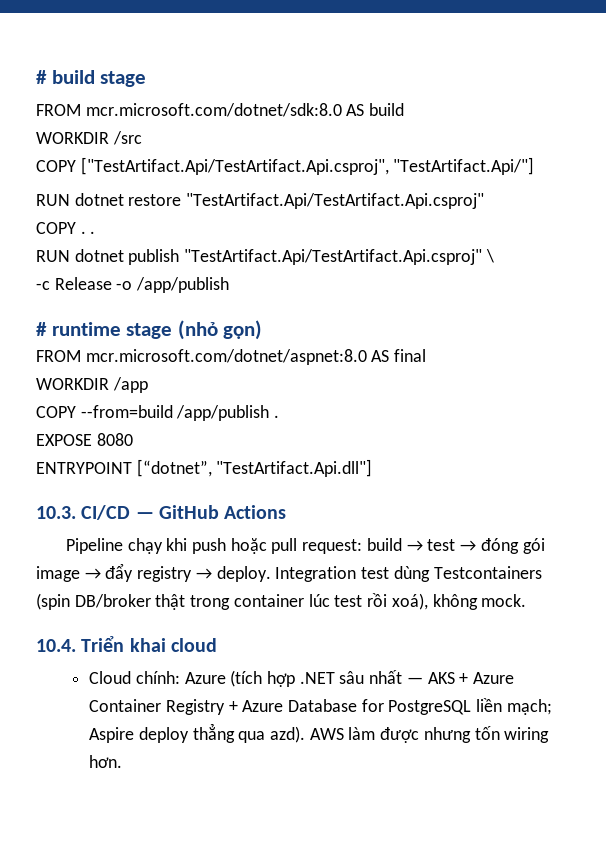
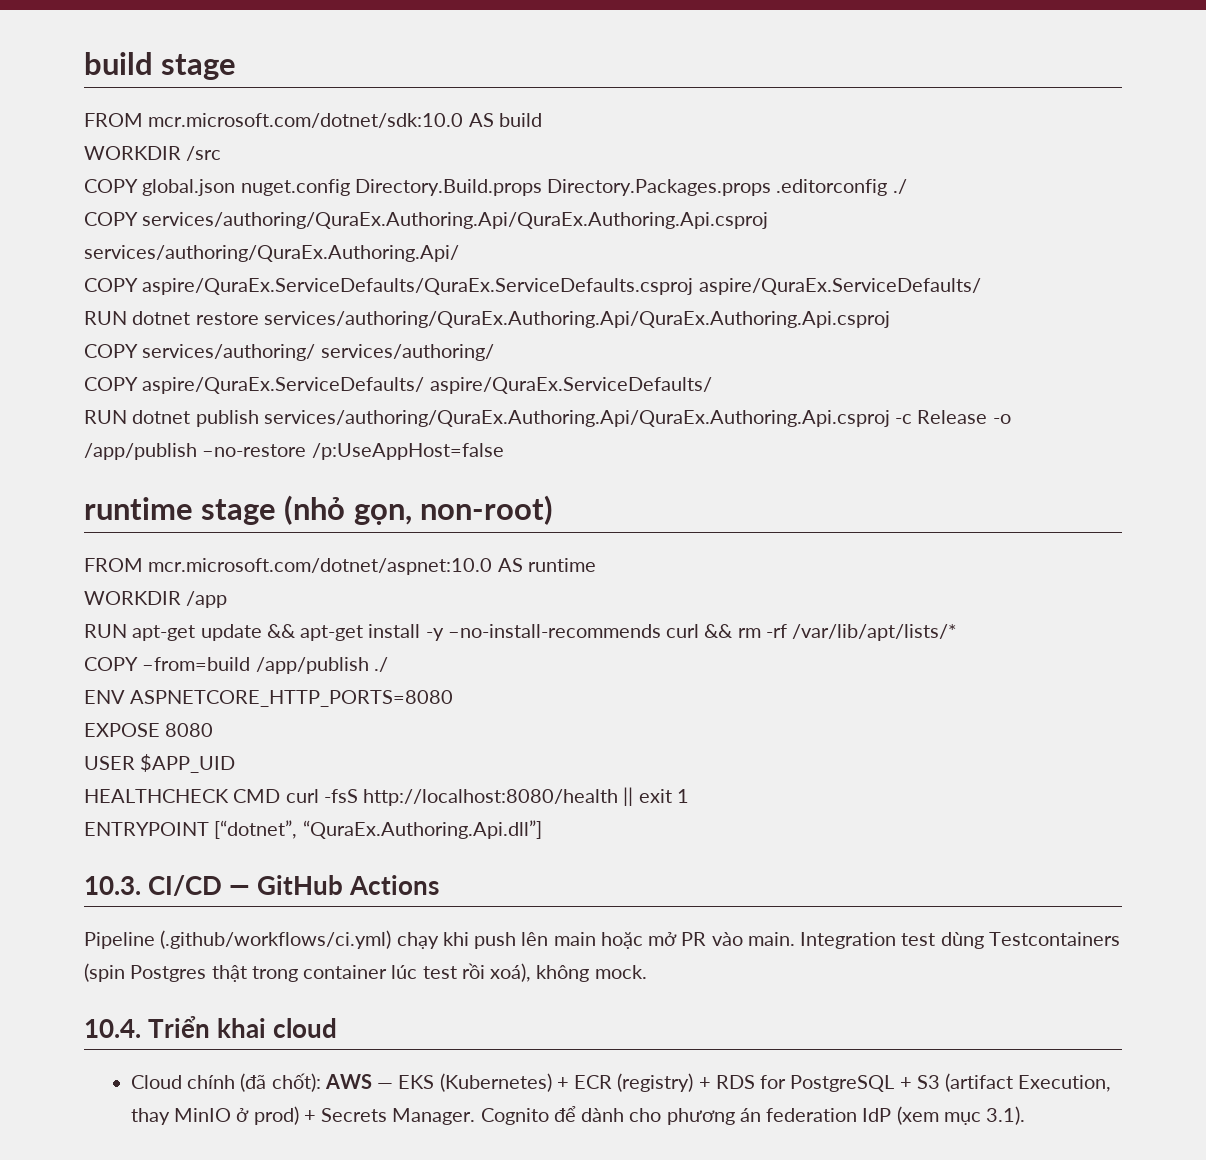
[36,70,47,84] # -> (84, 63) none
[85,103,342,117] mcr.microsoft.com/dotnet/sdk:8.0 -> [148,113,464,128] mcr.microsoft.com/dotnet/sdk:10.0
[80,157,535,175] ["TestArtifact.Api/TestArtifact.Api.csproj", "TestArtifact.Api/"] -> [142,179,907,196] [84,212,769,229] [84,245,459,262] [84,278,981,295] global.json nuget.config Directory.Build.props Directory.Packages.props .editorconfig ./ // COPY services/authoring/QuraEx.Authoring.Api/QuraEx.Authoring.Api.csproj services/authoring/QuraEx.Authoring.Api/ // COPY aspire/QuraEx.ServiceDefaults/QuraEx.ServiceDefaults.csproj aspire/QuraEx.ServiceDefaults/
[186,193,485,209] [36,222,96,234] "TestArtifact.Api/TestArtifact.Api.csproj" // COPY . . -> [263,311,890,328] [84,344,494,361] [84,377,712,394] services/authoring/QuraEx.Authoring.Api/QuraEx.Authoring.Api.csproj // COPY services/authoring/ services/authoring/ // COPY aspire/QuraEx.ServiceDefaults/ aspire/QuraEx.ServiceDefaults/
[184,249,494,265] "TestArtifact.Api/TestArtifact.Api.csproj" \ // -> [263,410,890,427] services/authoring/QuraEx.Authoring.Api/QuraEx.Authoring.Api.csproj
[36,322,47,336] // # -> [202,443,504,460] –no-restore /p:UseAppHost=false //
[223,320,263,340] [36,349,427,365] gọn) // FROM mcr.microsoft.com/dotnet/aspnet:8.0 AS final -> [353,495,553,525] [84,558,596,575] gọn, non-root) // FROM mcr.microsoft.com/dotnet/aspnet:10.0 AS runtime
[36,405,280,421] [36,433,133,446] COPY --from=build /app/publish . // EXPOSE 8080 -> [84,624,958,641] [84,657,388,674] [84,690,454,707] [84,723,214,737] [84,754,236,773] [84,787,689,806] RUN apt-get update && apt-get install -y –no-install-recommends curl && rm -rf /var/lib/apt/lists/* // COPY –from=build /app/publish ./ // ENV ASPNETCORE_HTTP_PORTS=8080 // EXPOSE 8080 // USER $APP_UID // HEALTHCHECK CMD curl -fsS http://localhost:8080/health || exit 1
[216,459,373,477] "TestArtifact.Api.dll"] -> [302,820,542,839] “QuraEx.Authoring.Api.dll”]
(123, 546) none -> [160,930,392,949] (.github/workflows/ci.yml)
[230,538,545,554] [36,563,271,582] hoặc pull request: build → test → đóng gói image → đẩy registry → deploy. -> [521,932,795,949] lên main hoặc mở PR vào main.
[74,594,151,608] DB/broker -> [130,965,207,982] Postgres
[135,670,515,687] [89,698,552,715] [89,723,550,743] [89,755,123,768] chính: Azure (tích hợp .NET sâu nhất — AKS + Azure Container Registry + Azure Database for PostgreSQL liền mạch; Aspire deploy thẳng qua azd). AWS làm được nhưng tốn wiring hơn. -> [186,1073,1112,1092] [130,1106,1026,1125] chính (đã chốt): AWS — EKS (Kubernetes) + ECR (registry) + RDS for PostgreSQL + S3 (artifact Execution, thay MinIO ở prod) + Secrets Manager. Cognito để dành cho phương án federation IdP (xem mục 3.1).

